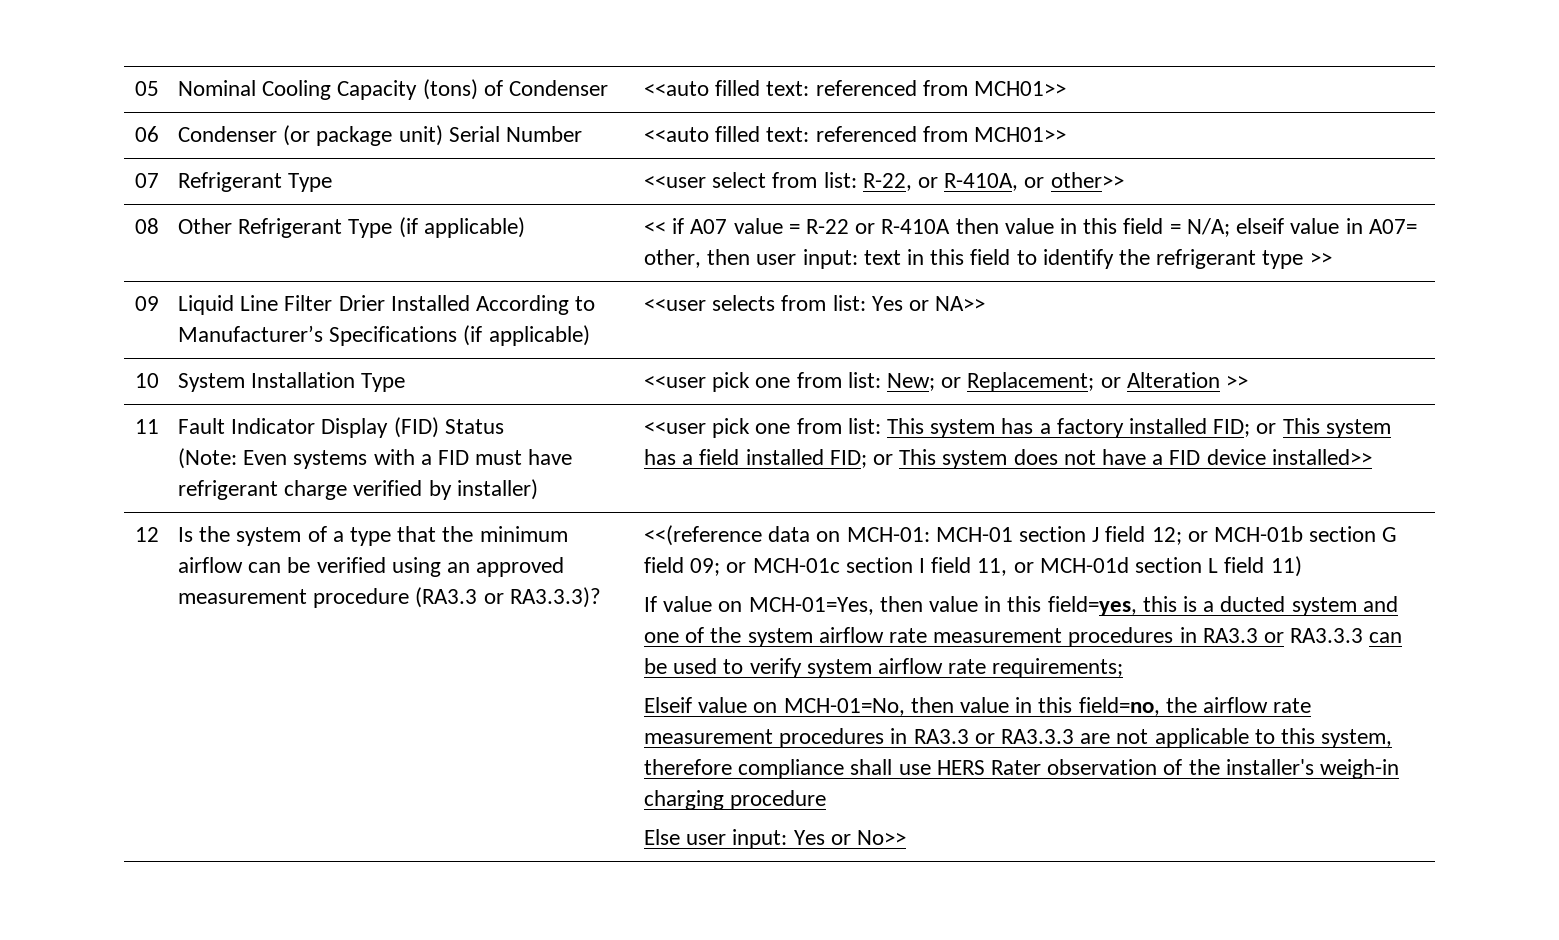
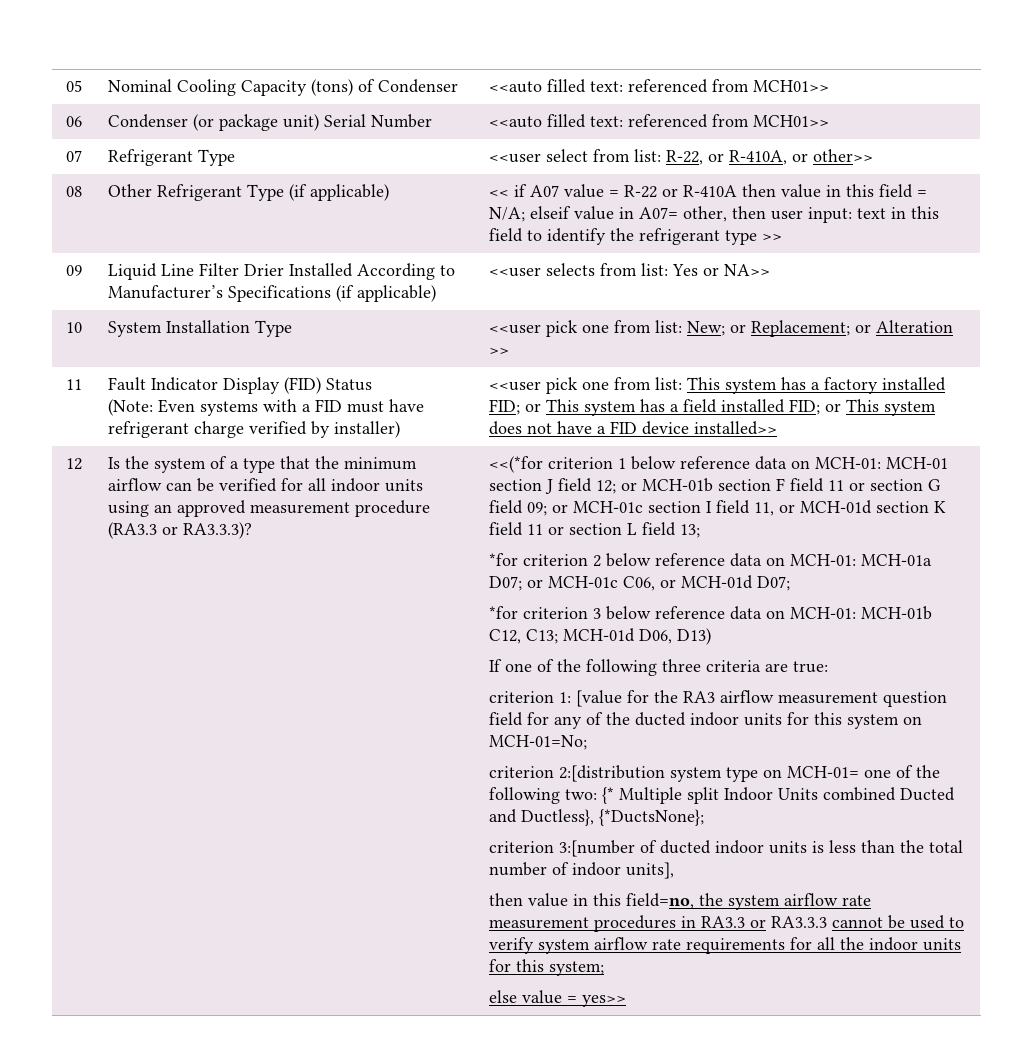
(386, 565) none -> [281,478,424,492] for all indoor units
[643,525,762,546] <<(reference -> [489,456,751,473] <<(*for criterion 1 below reference
(1377, 534) none -> [776,478,924,492] F field 11 or section
[1208,556,1302,577] [643,596,1398,616] [643,627,705,643] L field 11) // If value on MCH-01=Yes, then value in this field=yes, this is a ducted system and one of -> [934,501,947,513] [489,522,701,538] [489,553,933,567] [489,575,791,591] [489,606,933,620] [489,628,712,645] [489,659,829,676] [489,690,948,707] [489,712,923,729] [489,735,588,750] [489,765,941,782] [489,787,956,804] [489,809,705,826] [489,840,964,857] [489,862,675,879] [489,893,695,909] K field 11 or section L field 13; // *for criterion 2 below reference data on MCH-01: MCH-01a D07; or MCH-01c C06, or MCH-01d D07; // *for criterion 3 below reference data on MCH-01: MCH-01b C12, C13; MCH-01d D06, D13) // If one of the following three criteria are true: // criterion 1: [value for the RA3 airflow measurement question field for any of the ducted indoor units for this system on MCH-01=No; // criterion 2:[distribution system type on MCH-01= one of the following two: {* Multiple split Indoor Units combined Ducted and Ductless}, {*DuctsNone}; // criterion 3:[number of ducted indoor units is less than the total number of indoor units], // then value in this field=no,
[1369,632,1403,643] can -> [832,917,884,928] cannot
[992,658,1124,678] [643,697,1312,716] [643,728,1393,748] [643,759,1400,779] [643,790,827,810] [643,829,906,849] requirements; // Elseif value on MCH-01=No, then value in this field=no, the airflow rate measurement procedures in RA3.3 or RA3.3.3 are not applicable to this system, therefore compliance shall use HERS Rater observation of the installer's weigh-in charging procedure // Else user input: Yes or No>> -> [686,937,962,954] [489,959,605,976] [489,990,627,1007] requirements for all the indoor units for this system; // else value = yes>>

